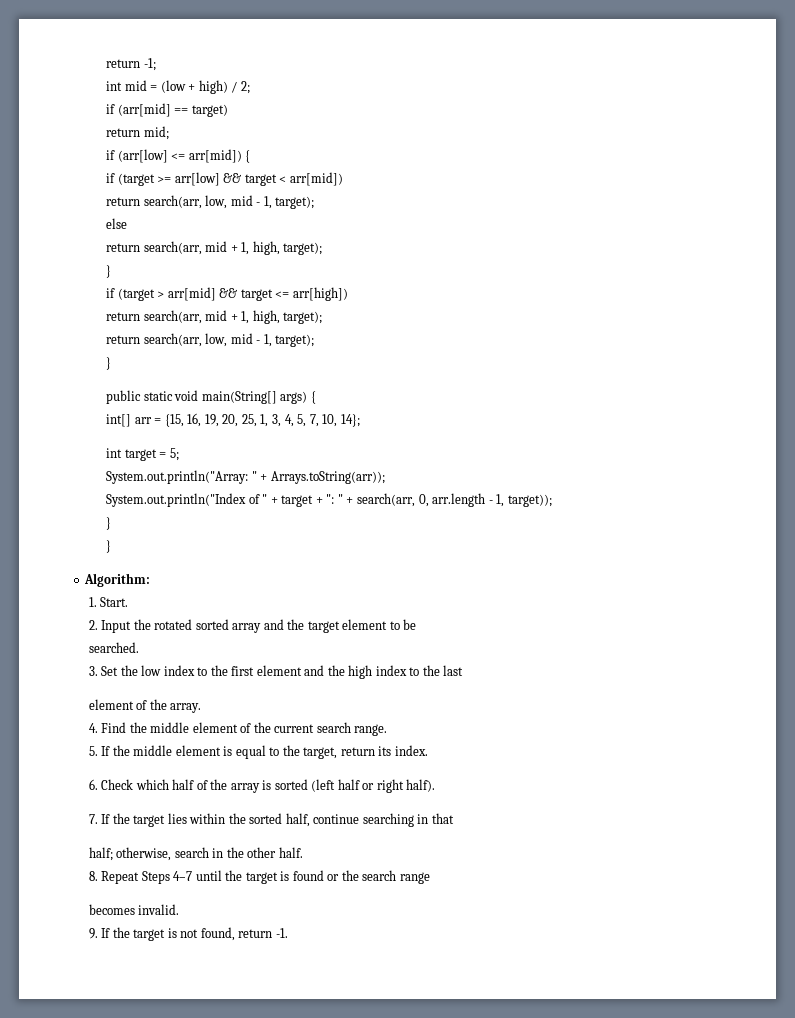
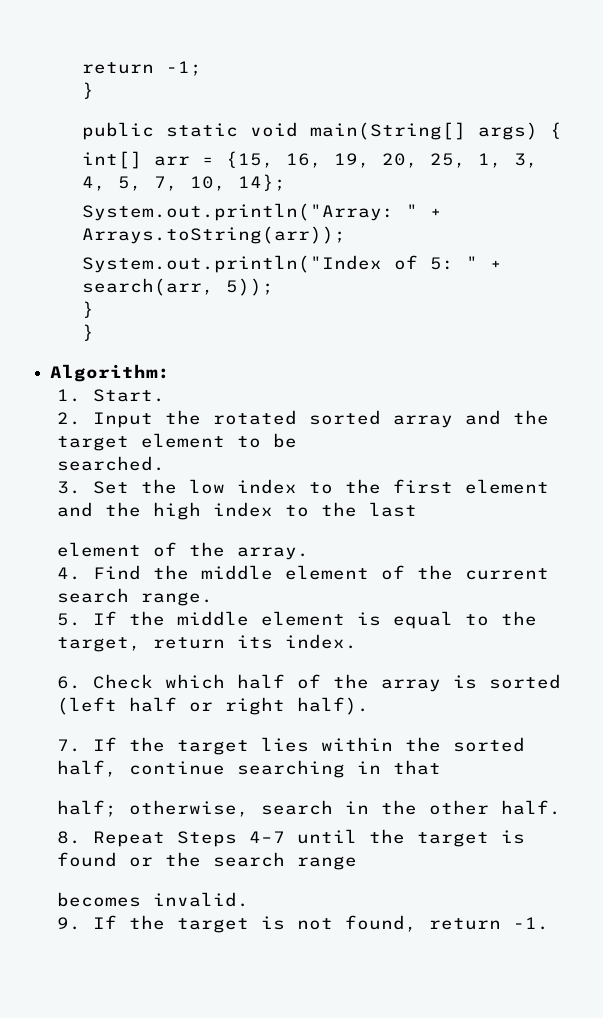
[106,80,250,94] [106,103,228,117] [106,126,169,140] [106,149,251,163] [106,172,343,186] [106,195,315,209] [106,218,128,229] [106,241,323,255] [106,265,112,278] [106,287,348,301] [106,310,323,324] [106,333,315,347] // int mid = (low + high) / 2; // if (arr[mid] == target) // return mid; // if (arr[low] <= arr[mid]) { // if (target >= arr[low] && target < arr[mid]) // return search(arr, low, mid - 1, target); // else // return search(arr, mid + 1, high, target); // } // if (target > arr[mid] && target <= arr[high]) // return search(arr, mid + 1, high, target); // return search(arr, low, mid - 1, target); -> (202, 68) none
[106,448,179,461] // int target = 5; -> (286, 182) none
[262,493,552,507] " + target + ": " + search(arr, 0, arr.length - 1, target)); -> [429,256,502,270] [81,278,274,296] 5: " + search(arr, 5));

